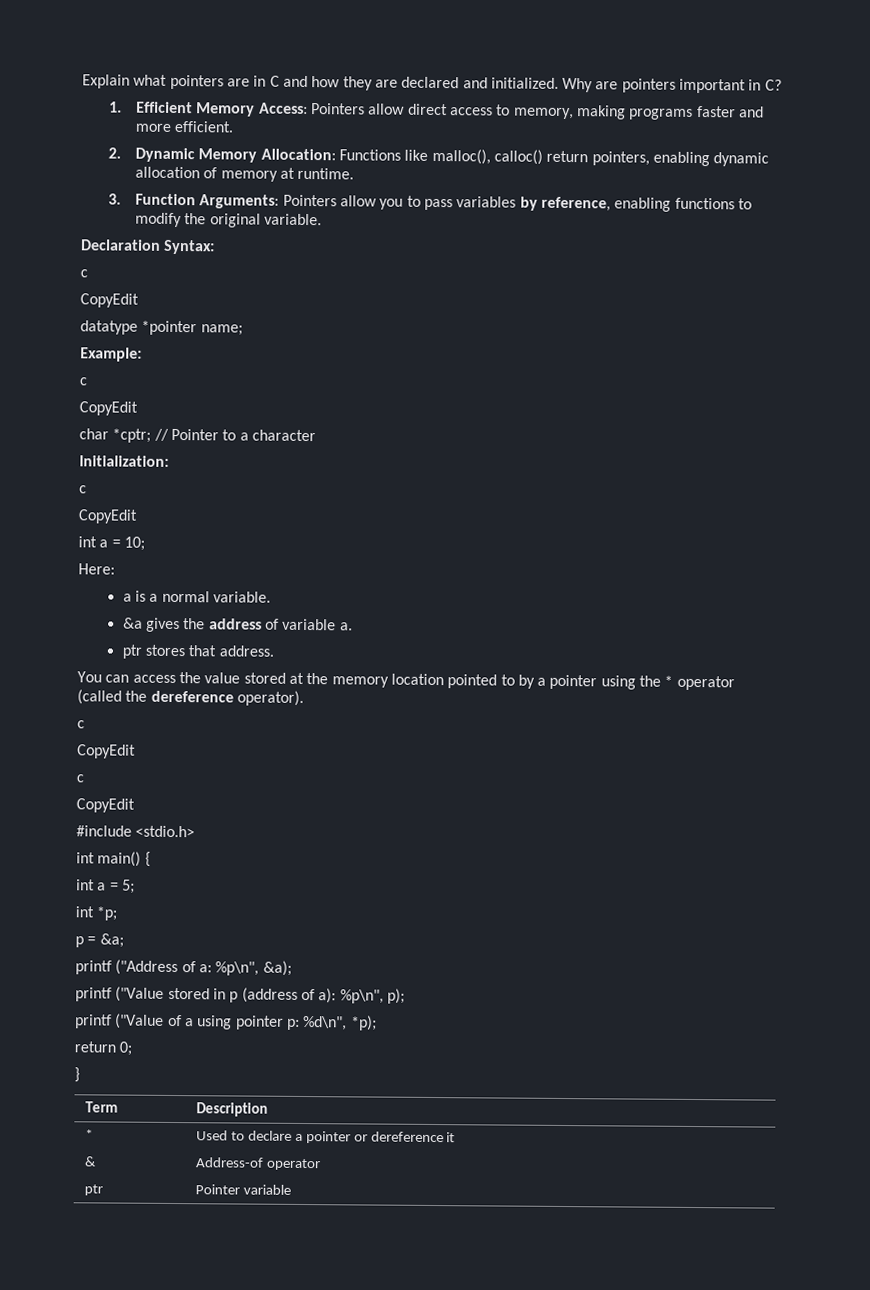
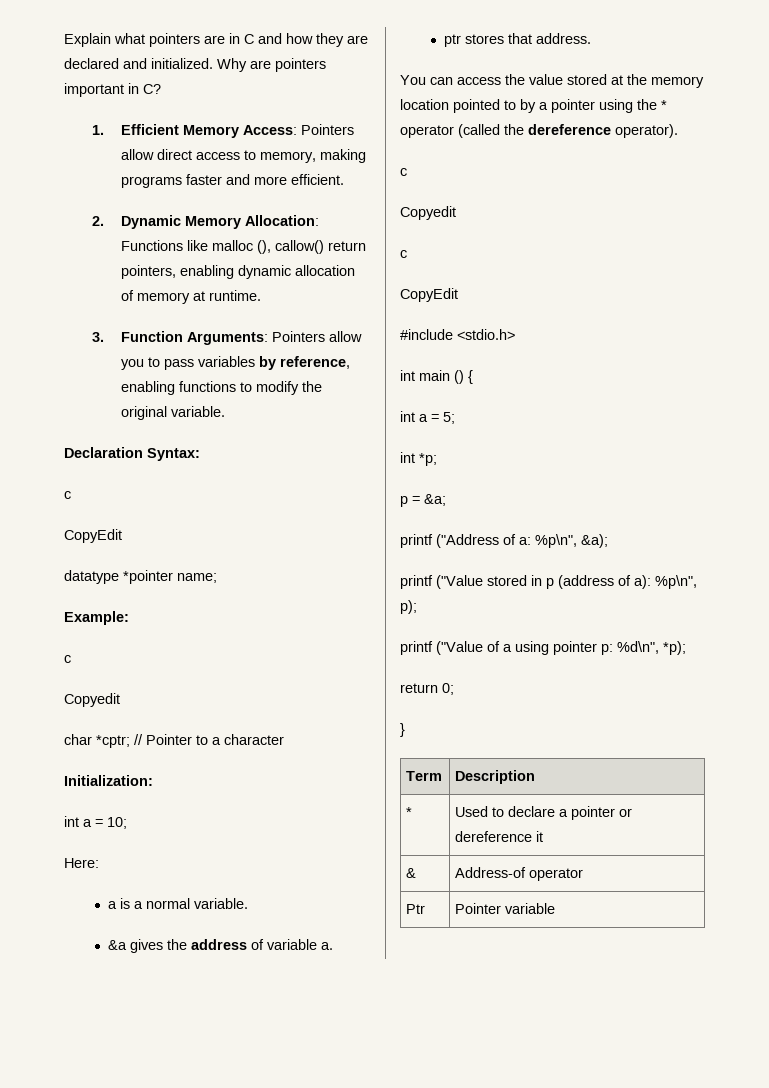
[431,148,543,165] malloc(), calloc() -> [211,240,324,254] malloc (), callow()
[79,401,138,416] CopyEdit -> [64,693,120,707] Copyedit
[79,485,87,494] [78,509,138,524] // c // CopyEdit -> (153, 780) none
[77,744,136,759] CopyEdit -> [400,206,456,220] Copyedit
[97,851,142,867] main() -> [419,370,464,384] main ()
[84,1184,104,1196] ptr -> [406,904,426,914] Ptr

